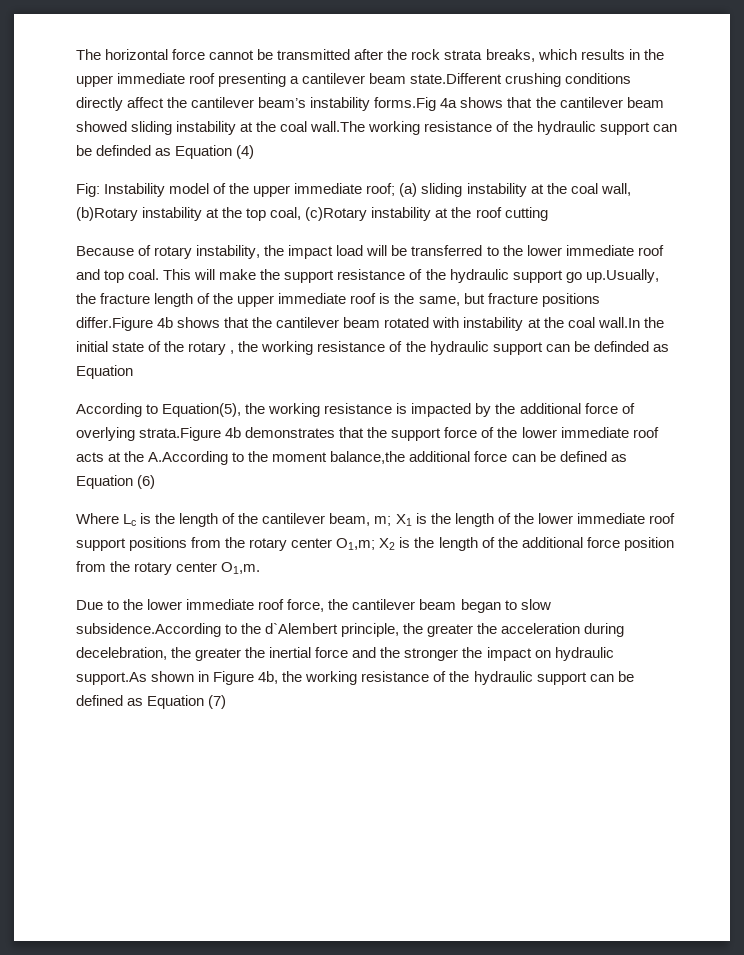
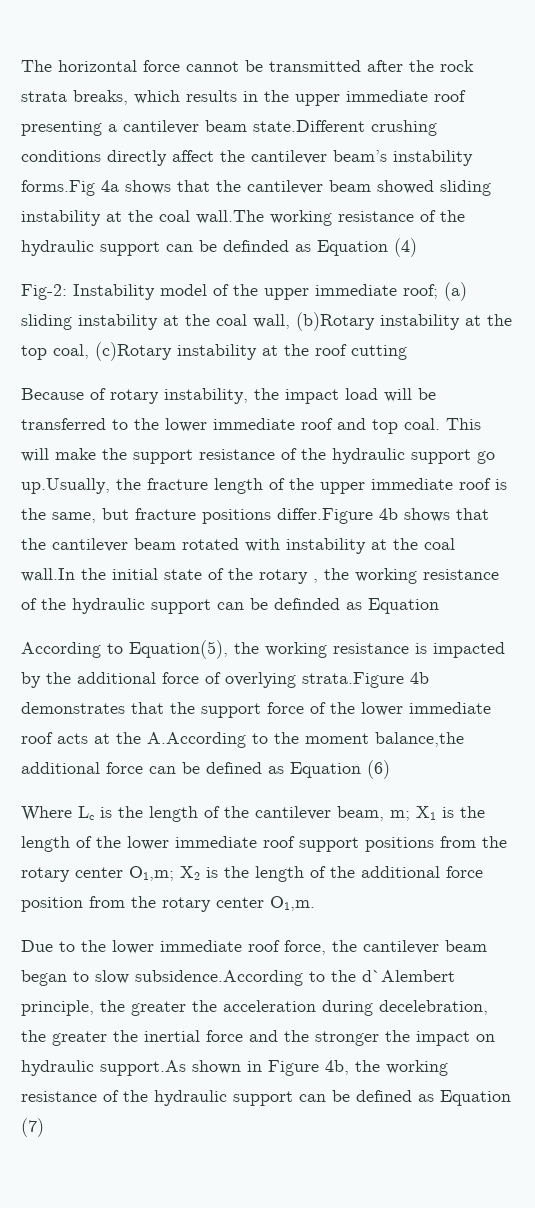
[76,183,100,197] Fig: -> [21,284,67,300] Fig-2:

